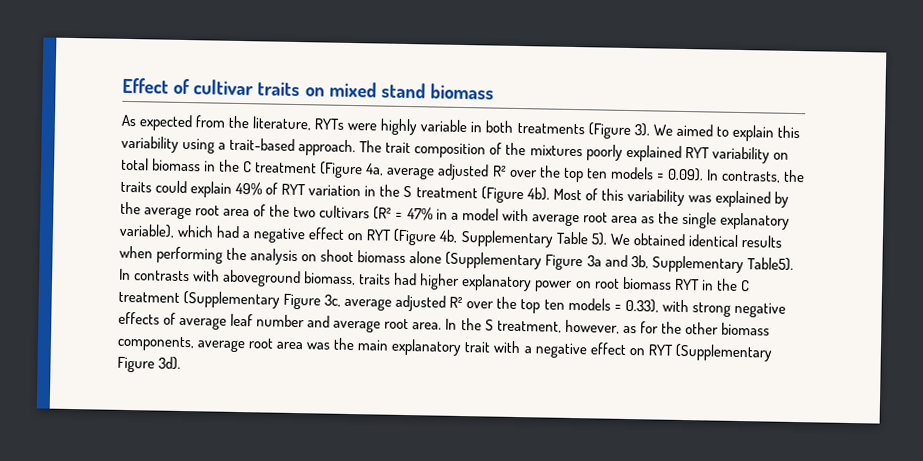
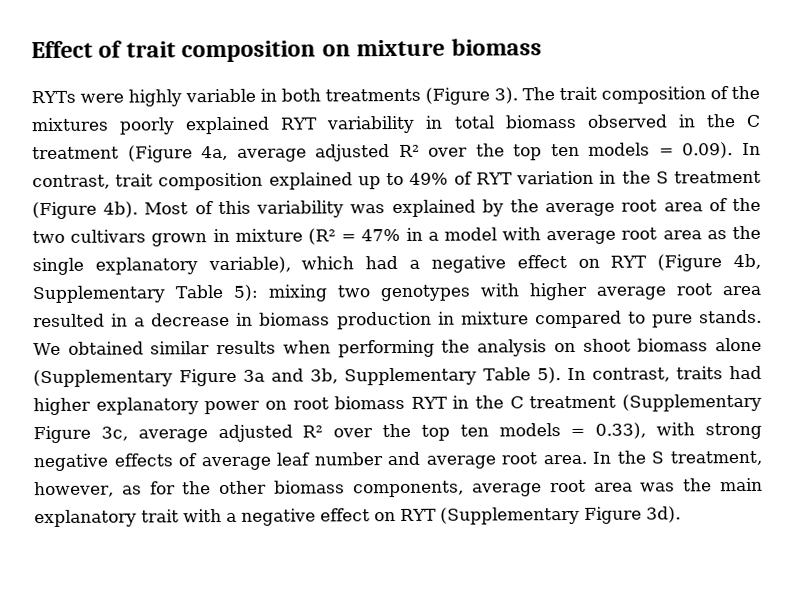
[193,79,494,100] [121,114,313,132] cultivar traits on mixed stand biomass // As expected from the literature, -> [125,38,542,63] trait composition on mixture biomass //
[652,123,800,142] [121,135,357,157] We aimed to explain this variability using a trait-based approach. -> (518, 95) none
[772,152,789,160] on -> [425,115,444,129] in
(202, 165) none -> [586,114,668,128] observed
[720,169,805,183] [120,180,233,198] contrasts, the traits could explain -> [32,172,405,191] contrast, trait composition explained up to
(371, 212) none -> [151,228,303,247] grown in mixture
[590,232,607,246] 5). -> [232,282,761,302] [33,309,763,330] 5): mixing two genotypes with higher average root area resulted in a decrease in biomass production in mixture compared to pure stands.
[687,234,738,247] identical -> [150,341,211,355] similar
[746,257,794,271] [119,268,357,288] Table5). In contrasts with aboveground biomass, -> [483,367,670,384] Table 5). In contrast,

